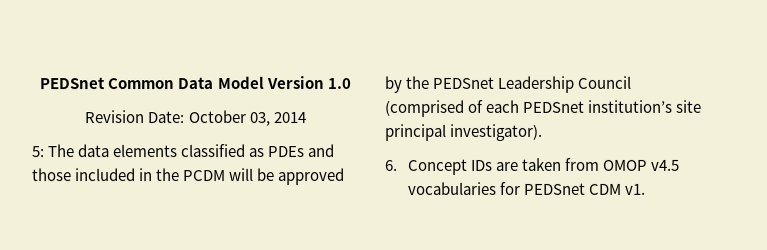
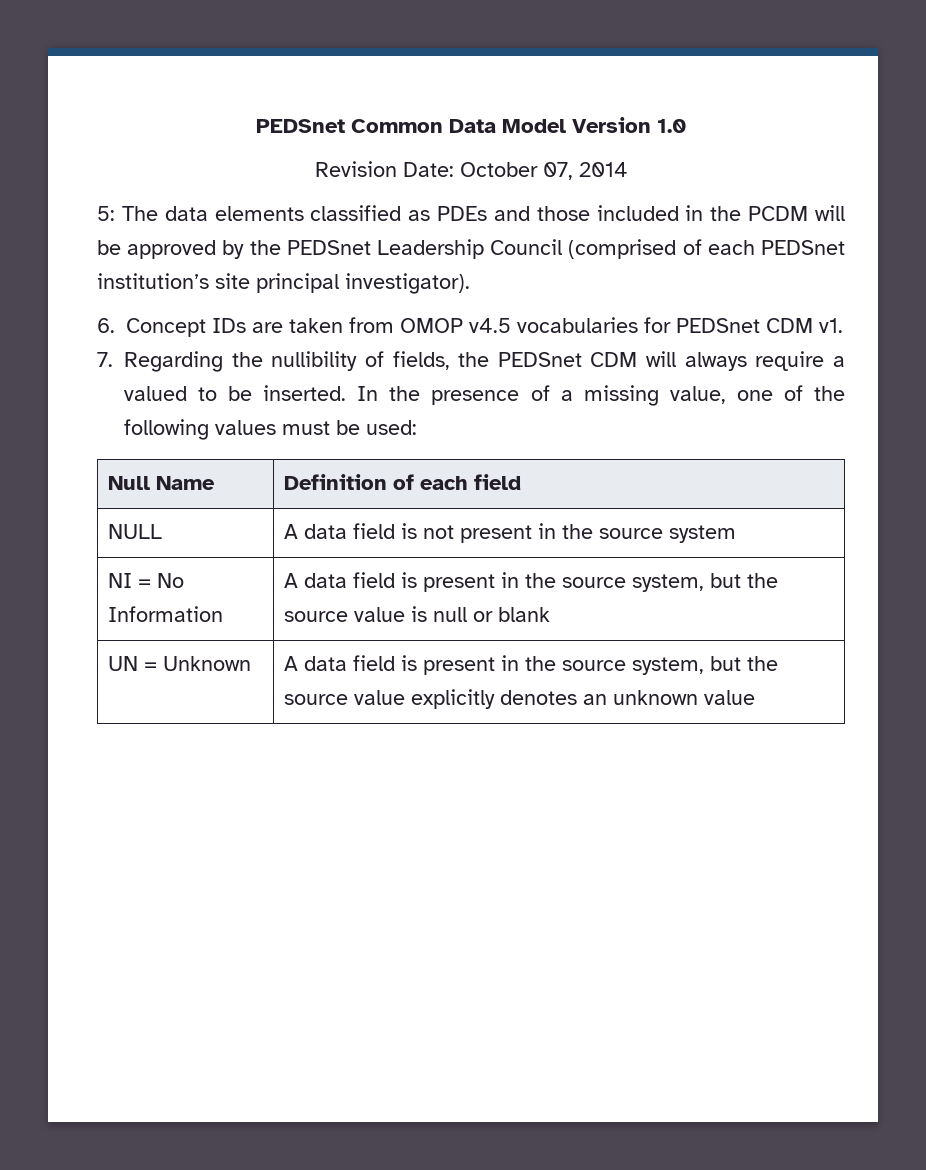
[248,112,271,127] 03, -> [542,162,573,180] 07,
(646, 189) none -> [97,351,845,372] [124,385,846,406] [124,419,417,440] [107,476,215,490] [283,474,521,490] [107,524,162,539] [283,523,736,543] [107,573,184,588] [107,606,223,622] [283,572,778,592] [283,606,550,622] [107,656,251,671] [283,655,778,675] [283,689,755,709] // 7. Regarding the nullibility of fields, the PEDSnet CDM will always require a valued to be inserted. In the presence of a missing value, one of the following values must be used: // Null Name | Definition of each field // NULL | A data field is not present in the source system // NI = No Information | A data field is present in the source system, but the source value is null or blank // UN = Unknown | A data field is present in the source system, but the source value explicitly denotes an unknown value

